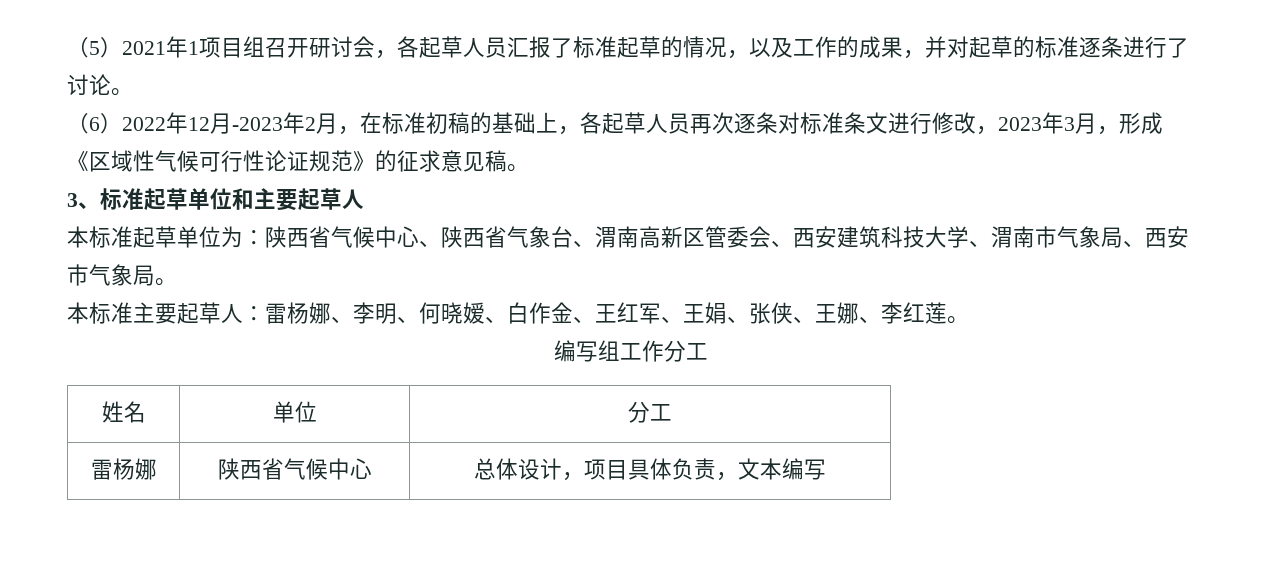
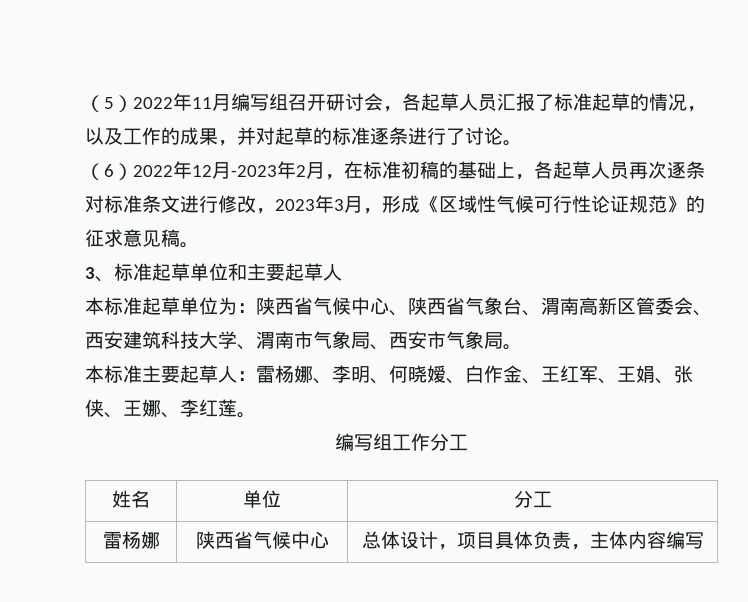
[122,36,243,58] 2021年1项目 -> [133,93,269,111] 2022年11月编写
[738,458,782,480] 文本 -> [589,531,666,549] 主体内容

